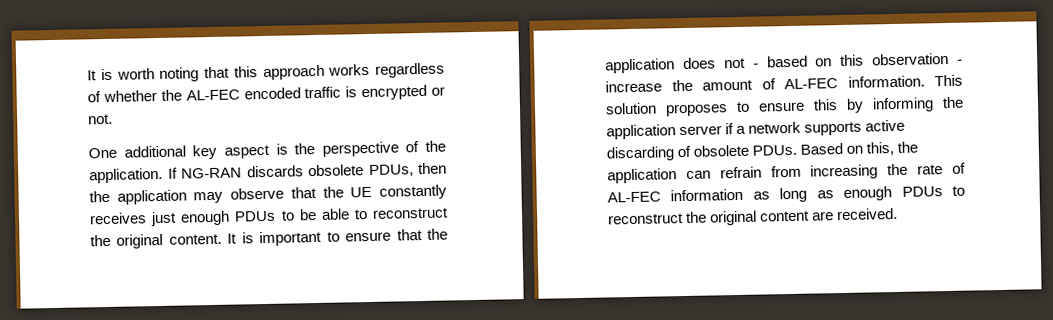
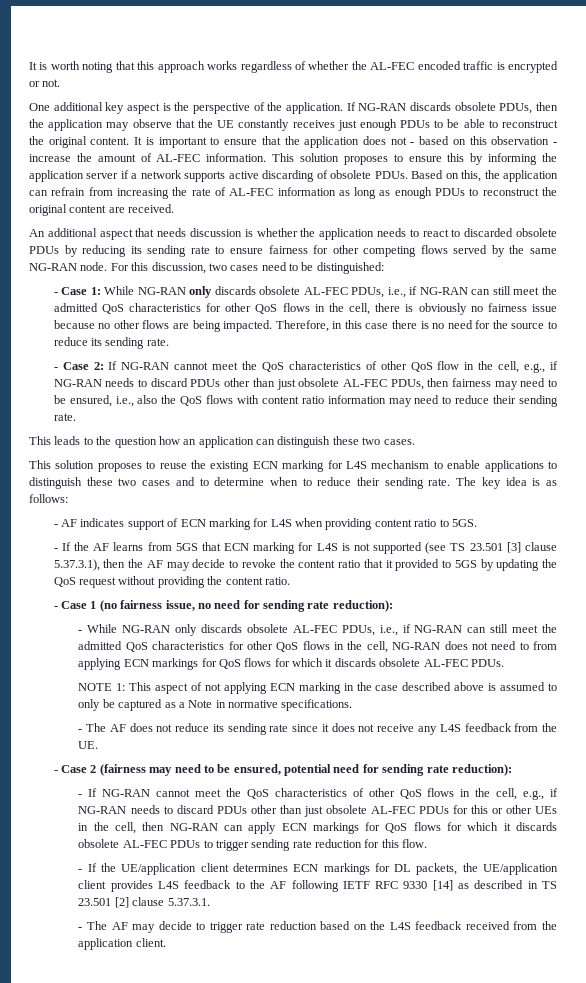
(899, 214) none -> [29,228,558,240] [29,245,557,257] [29,262,384,274] [53,286,557,298] [53,303,557,315] [53,320,558,332] [53,337,169,349] [53,361,558,373] [53,378,557,390] [53,395,558,407] [53,413,76,421] [29,436,415,448] [29,460,557,472] [29,477,557,489] [29,494,68,503] [53,518,477,530] [53,542,557,554] [53,559,557,571] [53,576,290,588] [53,600,393,612] [78,624,557,636] [78,641,557,653] [78,658,504,670] [78,682,558,694] [78,699,353,711] [78,723,558,735] [78,741,99,749] [53,764,512,776] [78,788,559,800] [78,805,557,817] [78,822,557,834] [78,839,428,851] [78,863,558,875] [78,880,557,892] [78,897,210,908] [78,921,558,933] [78,938,166,950] // An additional aspect that needs discussion is whether the application needs to react to discarded obsolete PDUs by reducing its sending rate to ensure fairness for other competing flows served by the same NG-RAN node. For this discussion, two cases need to be distinguished: // - Case 1: While NG-RAN only discards obsolete AL-FEC PDUs, i.e., if NG-RAN can still meet the admitted QoS characteristics for other QoS flows in the cell, there is obviously no fairness issue because no other flows are being impacted. Therefore, in this case there is no need for the source to reduce its sending rate. // - Case 2: If NG-RAN cannot meet the QoS characteristics of other QoS flow in the cell, e.g., if NG-RAN needs to discard PDUs other than just obsolete AL-FEC PDUs, then fairness may need to be ensured, i.e., also the QoS flows with content ratio information may need to reduce their sending rate. // This leads to the question how an application can distinguish these two cases. // This solution proposes to reuse the existing ECN marking for L4S mechanism to enable applications to distinguish these two cases and to determine when to reduce their sending rate. The key idea is as follows: // - AF indicates support of ECN marking for L4S when providing content ratio to 5GS. // - If the AF learns from 5GS that ECN marking for L4S is not supported (see TS 23.501 [3] clause 5.37.3.1), then the AF may decide to revoke the content ratio that it provided to 5GS by updating the QoS request without providing the content ratio. // - Case 1 (no fairness issue, no need for sending rate reduction): // - While NG-RAN only discards obsolete AL-FEC PDUs, i.e., if NG-RAN can still meet the admitted QoS characteristics for other QoS flows in the cell, NG-RAN does not need to from applying ECN markings for QoS flows for which it discards obsolete AL-FEC PDUs. // NOTE 1: This aspect of not applying ECN marking in the case described above is assumed to only be captured as a Note in normative specifications. // - The AF does not reduce its sending rate since it does not receive any L4S feedback from the UE. // - Case 2 (fairness may need to be ensured, potential need for sending rate reduction): // - If NG-RAN cannot meet the QoS characteristics of other QoS flows in the cell, e.g., if NG-RAN needs to discard PDUs other than just obsolete AL-FEC PDUs for this or other UEs in the cell, then NG-RAN can apply ECN markings for QoS flows for which it discards obsolete AL-FEC PDUs to trigger sending rate reduction for this flow. // - If the UE/application client determines ECN markings for DL packets, the UE/application client provides L4S feedback to the AF following IETF RFC 9330 [14] as described in TS 23.501 [2] clause 5.37.3.1. // - The AF may decide to trigger rate reduction based on the L4S feedback received from the application client.

